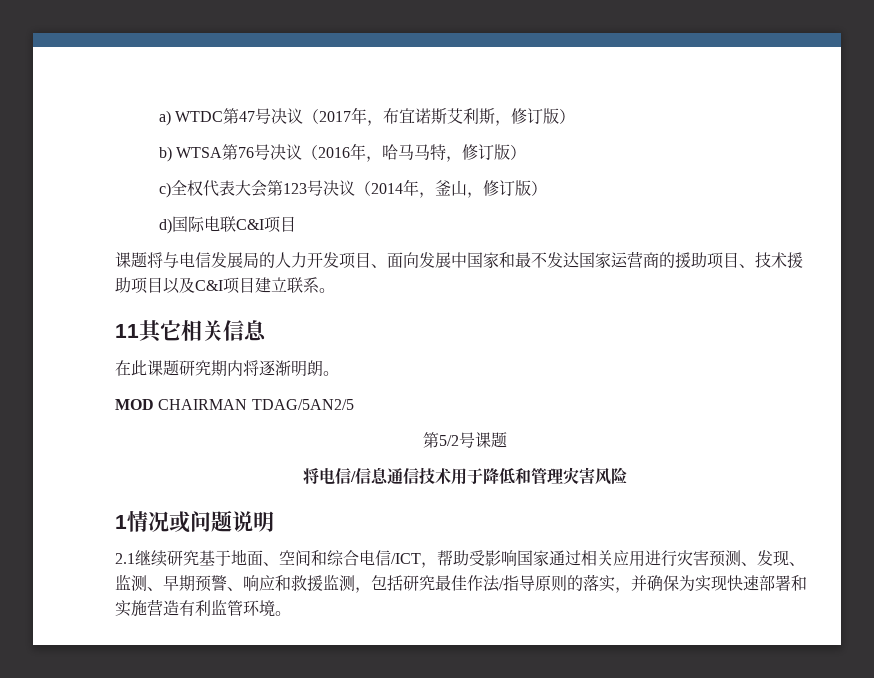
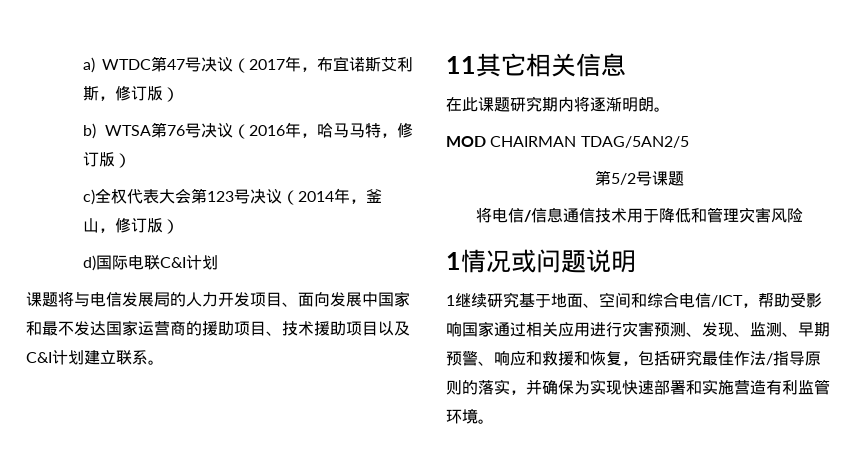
[263,216,296,233] 项目 -> [185,255,218,270] 计划
[223,277,255,294] 项目 -> [52,350,84,365] 计划
[115,553,135,564] 2.1 -> [446,295,455,306] 1
[323,574,355,591] 监测 -> [574,351,622,366] 和恢复

